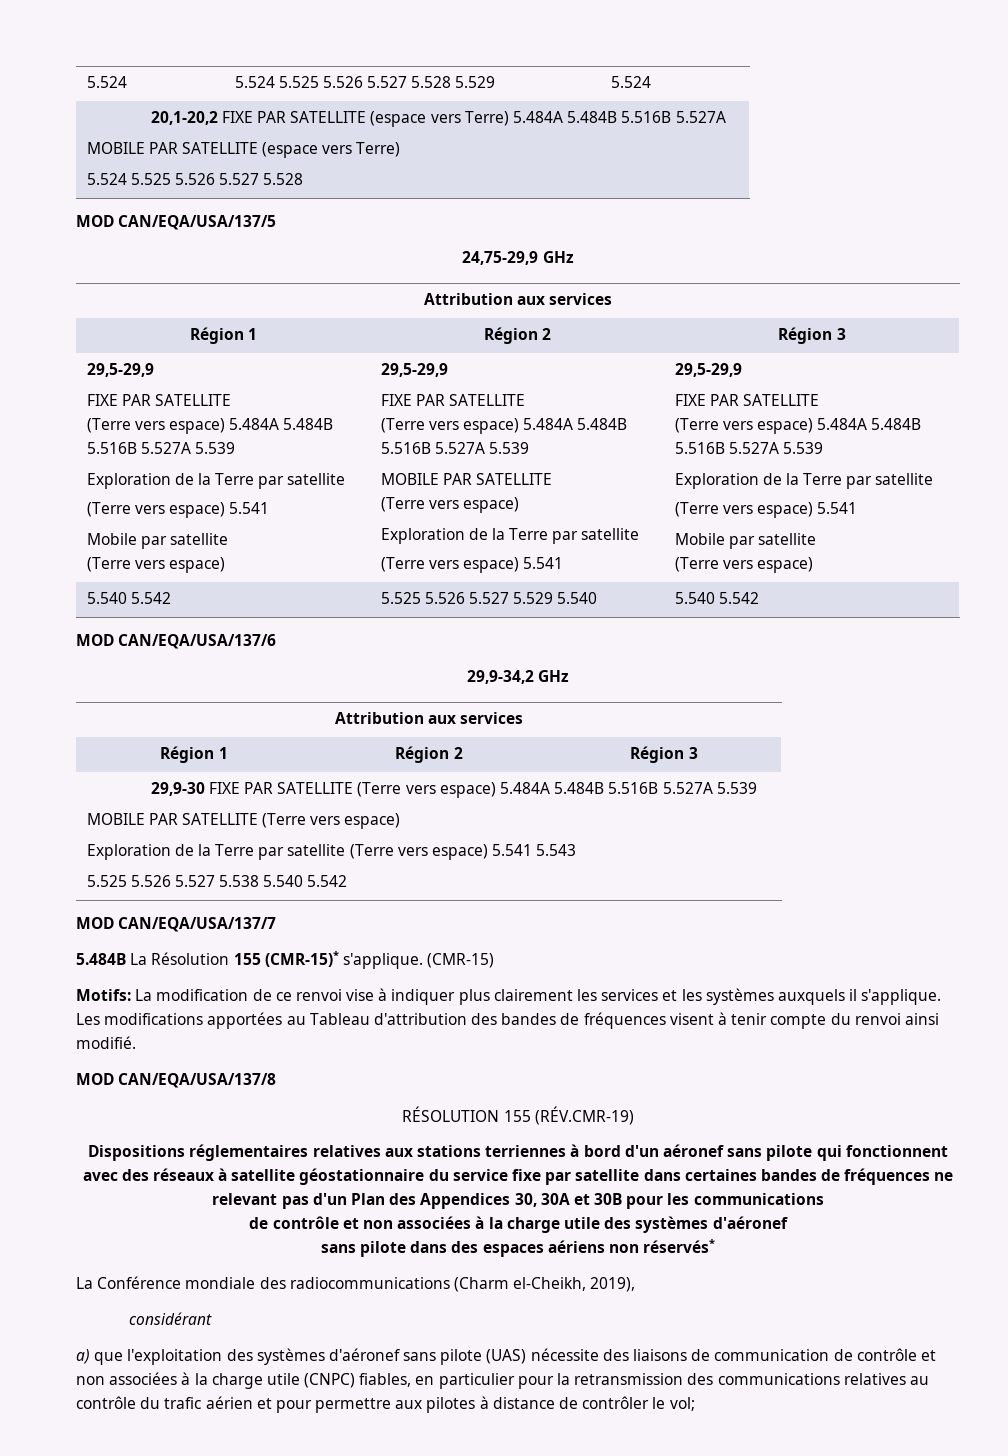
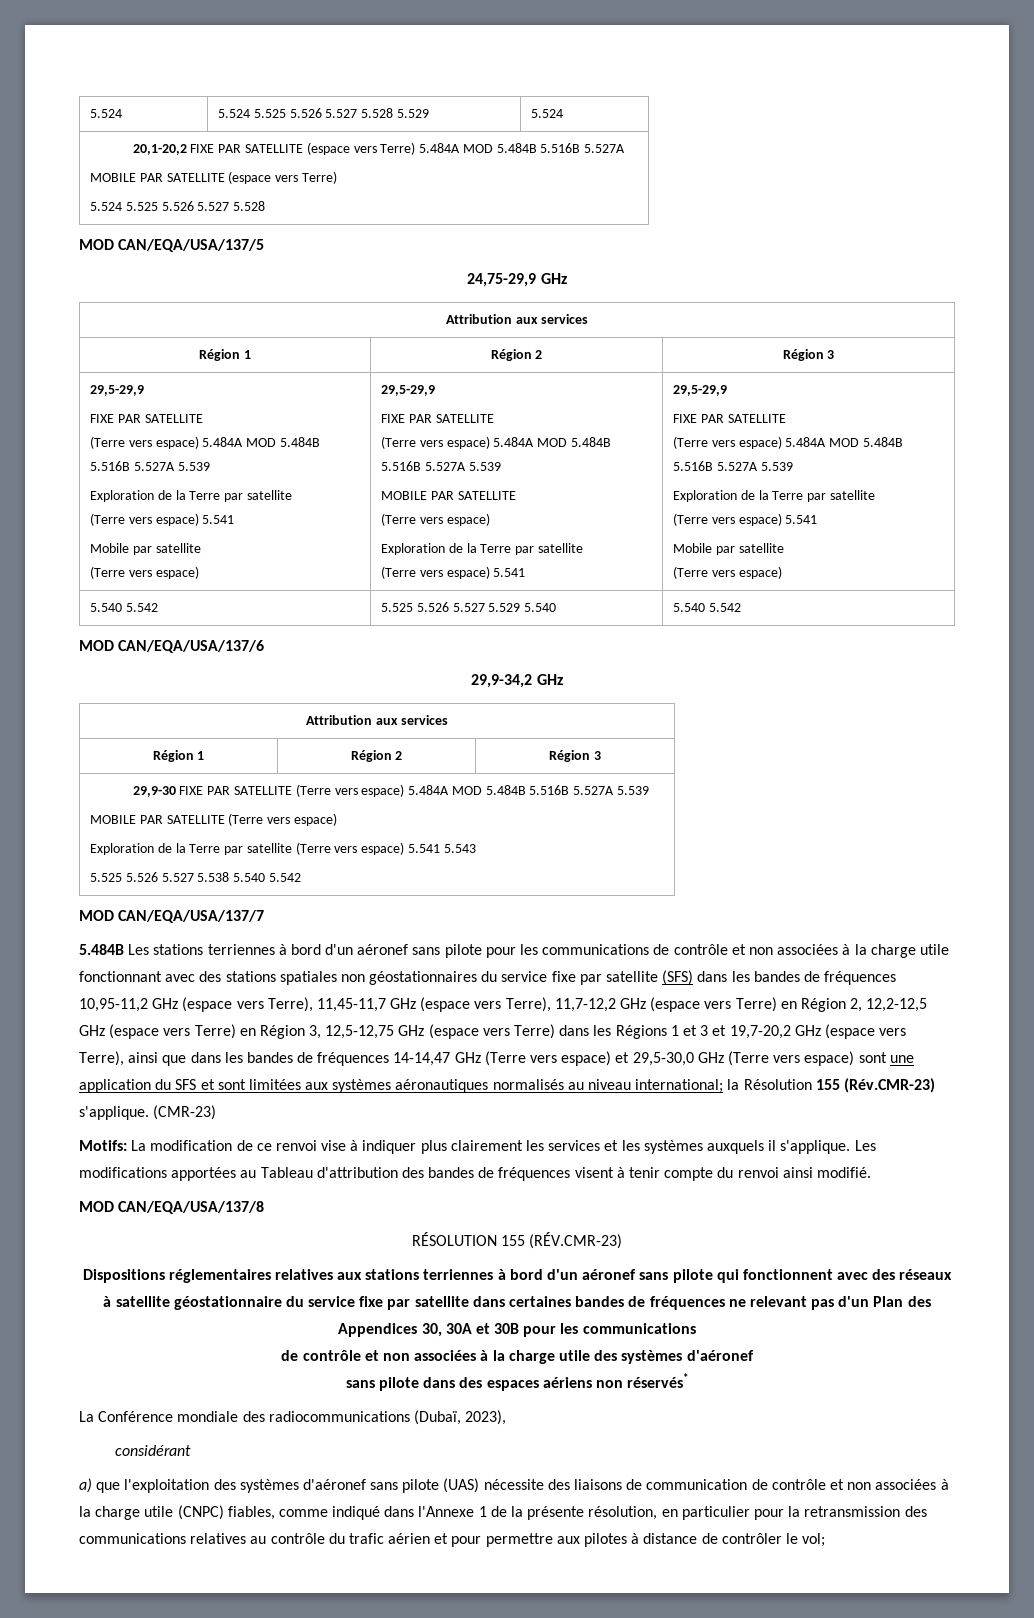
(563, 117) none -> [462,144,493,153] MOD
(280, 424) none -> [246,438,277,447] MOD
(574, 424) none -> [537,438,568,447] MOD
(868, 424) none -> [829,438,860,447] MOD
(550, 788) none -> [451,786,482,795] MOD
[130,951,495,969] La Résolution 155 (CMR-15)* s'applique. (CMR-15) -> [128,944,949,958] [79,970,897,985] [79,997,928,1012] [79,1024,907,1039] [79,1051,914,1066] [79,1078,935,1093] [79,1105,217,1120] Les stations terriennes à bord d'un aéronef sans pilote pour les communications de contrôle et non associées à la charge utile fonctionnant avec des stations spatiales non géostationnaires du service fixe par satellite (SFS) dans les bandes de fréquences 10,95-11,2 GHz (espace vers Terre), 11,45-11,7 GHz (espace vers Terre), 11,7-12,2 GHz (espace vers Terre) en Région 2, 12,2-12,5 GHz (espace vers Terre) en Région 3, 12,5-12,75 GHz (espace vers Terre) dans les Régions 1 et 3 et 19,7-20,2 GHz (espace vers Terre), ainsi que dans les bandes de fréquences 14-14,47 GHz (Terre vers espace) et 29,5-30,0 GHz (Terre vers espace) sont une application du SFS et sont limitées aux systèmes aéronautiques normalisés au niveau international; la Résolution 155 (Rév.CMR-23) s'applique. (CMR-23)
[534,1106,634,1125] (RÉV.CMR-19) -> [529,1232,623,1249] (RÉV.CMR-23)
[453,1277,636,1292] (Charm el-Cheikh, 2019), -> [413,1410,507,1425] (Dubaï, 2023),
(412, 1380) none -> [278,1506,658,1520] comme indiqué dans l'Annexe 1 de la présente résolution,

